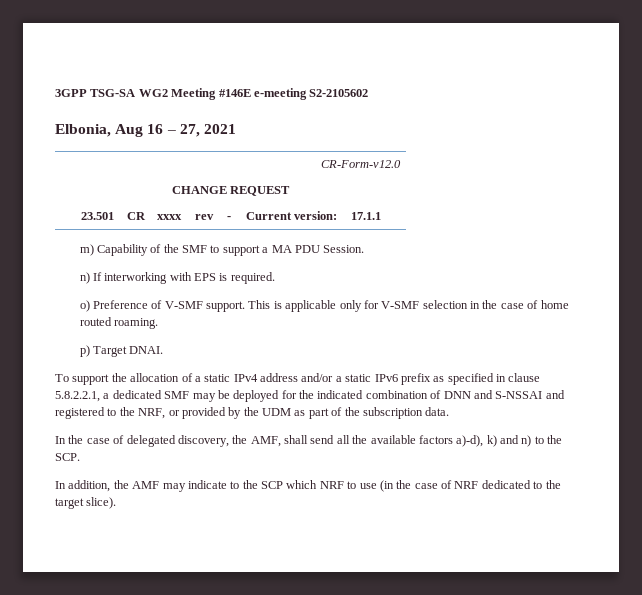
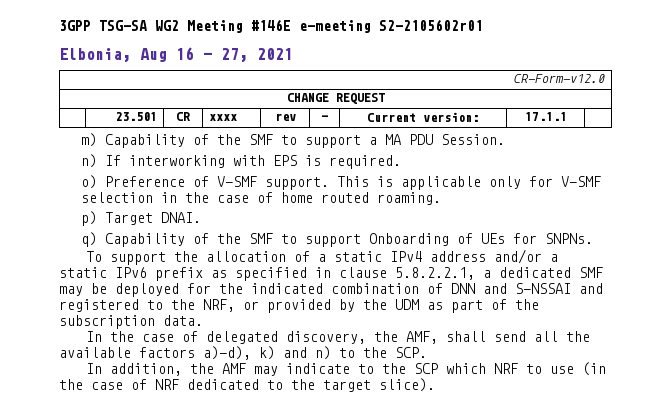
[309,89,369,97] S2-2105602 -> [379,19,483,31] S2-2105602r01
(164, 350) none -> [81,232,594,247] // q) Capability of the SMF to support Onboarding of UEs for SNPNs.

